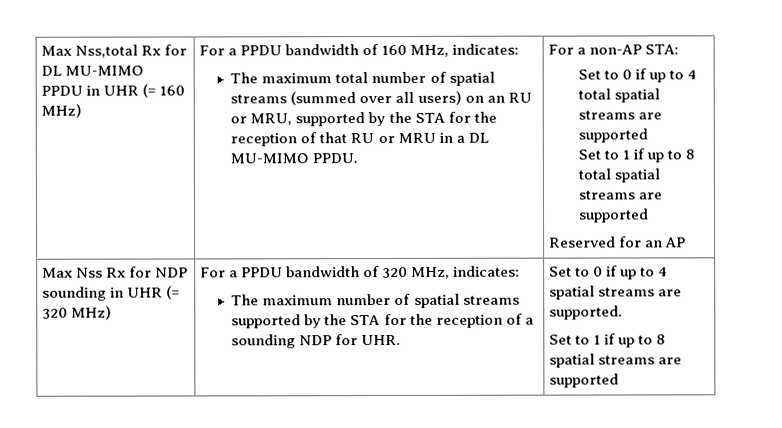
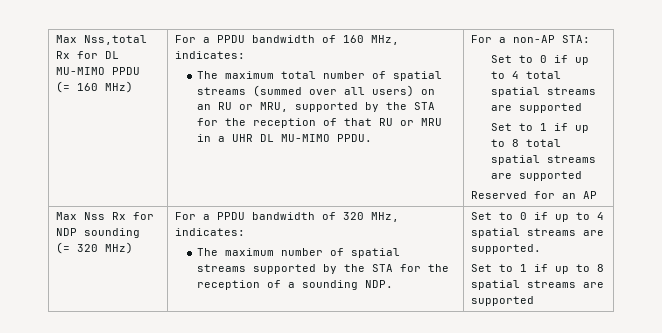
[86,85,140,96] in UHR -> (141, 71) none
(465, 139) none -> [232,134,254,142] UHR
[110,287,164,298] in UHR -> (141, 233) none
[299,334,402,346] NDP for UHR. -> [365,280,394,288] NDP.

